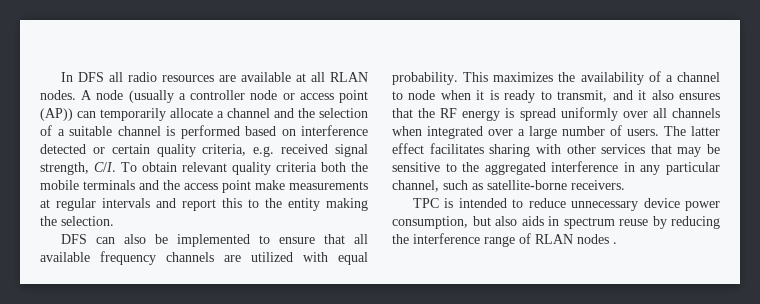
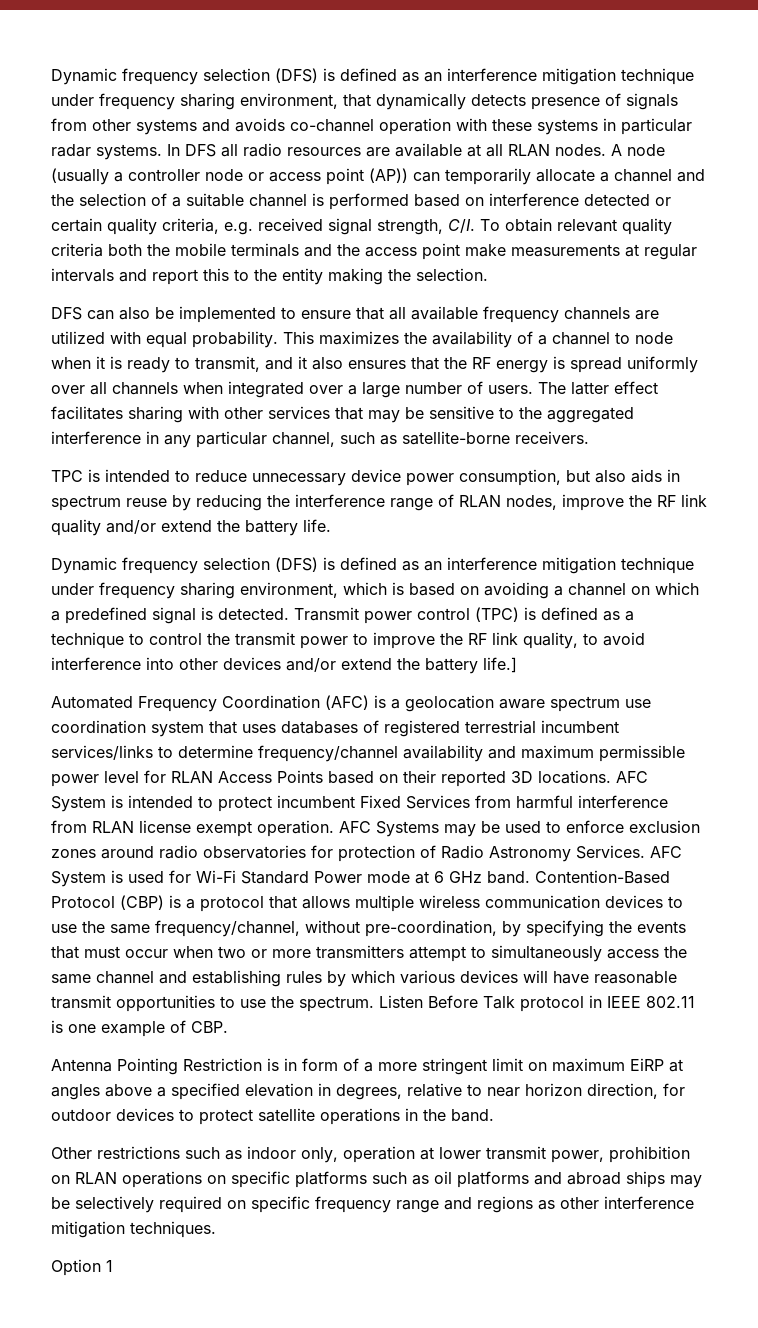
(60, 77) none -> [51,68,694,85] [51,93,678,110] [51,118,692,135] [51,144,162,160] Dynamic frequency selection (DFS) is defined as an interference mitigation technique under frequency sharing environment, that dynamically detects presence of signals from other systems and avoids co-channel operation with these systems in particular radar systems.
[577,234,617,244] nodes . -> [506,494,707,511] [51,519,331,536] [51,557,694,574] [51,582,699,599] [51,607,634,624] [51,632,645,649] [51,657,517,674] [51,695,651,712] [51,720,619,737] [51,745,685,762] [51,770,648,787] [51,795,668,812] [51,820,700,837] [51,845,682,862] [51,870,670,887] [51,895,683,912] [51,920,686,937] [51,945,687,962] [51,970,677,987] [51,995,695,1012] [51,1020,228,1037] [51,1058,683,1075] [51,1083,685,1100] [51,1108,494,1125] [51,1146,690,1163] [51,1171,702,1188] [51,1196,694,1213] [51,1221,216,1238] [51,1259,113,1276] nodes, improve the RF link quality and/or extend the battery life. // Dynamic frequency selection (DFS) is defined as an interference mitigation technique under frequency sharing environment, which is based on avoiding a channel on which a predefined signal is detected. Transmit power control (TPC) is defined as a technique to control the transmit power to improve the RF link quality, to avoid interference into other devices and/or extend the battery life.] // Automated Frequency Coordination (AFC) is a geolocation aware spectrum use coordination system that uses databases of registered terrestrial incumbent services/links to determine frequency/channel availability and maximum permissible power level for RLAN Access Points based on their reported 3D locations. AFC System is intended to protect incumbent Fixed Services from harmful interference from RLAN license exempt operation. AFC Systems may be used to enforce exclusion zones around radio observatories for protection of Radio Astronomy Services. AFC System is used for Wi-Fi Standard Power mode at 6 GHz band. Contention-Based Protocol (CBP) is a protocol that allows multiple wireless communication devices to use the same frequency/channel, without pre-coordination, by specifying the events that must occur when two or more transmitters attempt to simultaneously access the same channel and establishing rules by which various devices will have reasonable transmit opportunities to use the spectrum. Listen Before Talk protocol in IEEE 802.11 is one example of CBP. // Antenna Pointing Restriction is in form of a more stringent limit on maximum EiRP at angles above a specified elevation in degrees, relative to near horizon direction, for outdoor devices to protect satellite operations in the band. // Other restrictions such as indoor only, operation at lower transmit power, prohibition on RLAN operations on specific platforms such as oil platforms and abroad ships may be selectively required on specific frequency range and regions as other interference mitigation techniques. // Option 1

